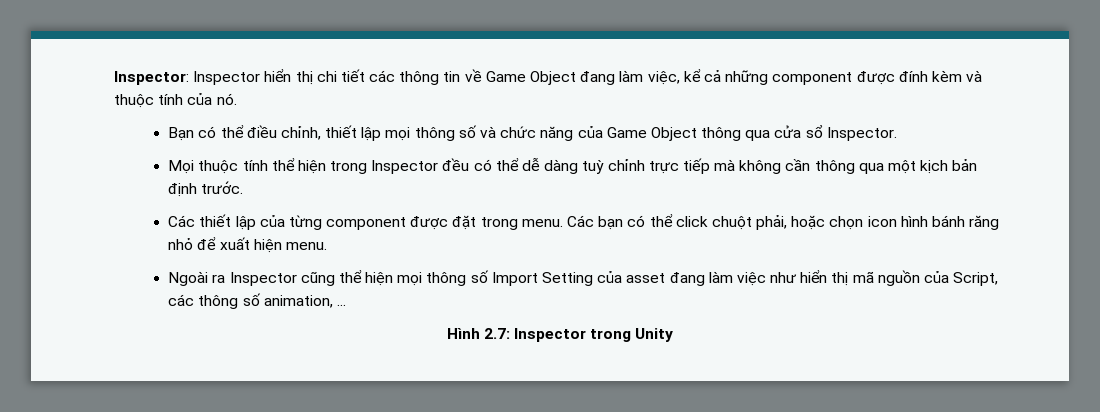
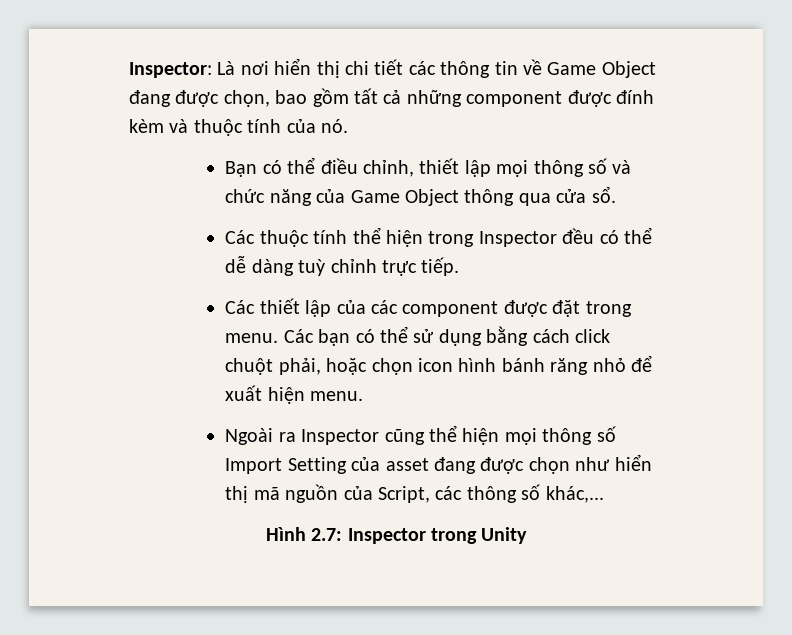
[193,71,261,85] Inspector -> [217,61,269,75] Là nơi
[619,69,701,85] làm việc, kể -> [175,88,378,107] được chọn, bao gồm tất
[805,125,897,141] [168,160,195,174] sổ Inspector. // Mọi -> [591,186,616,203] [225,230,256,244] sổ. // Các
[682,158,978,174] [168,181,244,197] tiếp mà không cần thông qua một kịch bản định trước. -> [421,257,460,276] tiếp.
[288,215,322,230] từng -> [371,300,399,314] các
(673, 220) none -> [413,326,570,346] sử dụng bằng cách
[708,271,766,286] làm việc -> [480,457,570,474] được chọn
[263,295,346,308] animation, ... -> [545,486,604,503] khác,...

